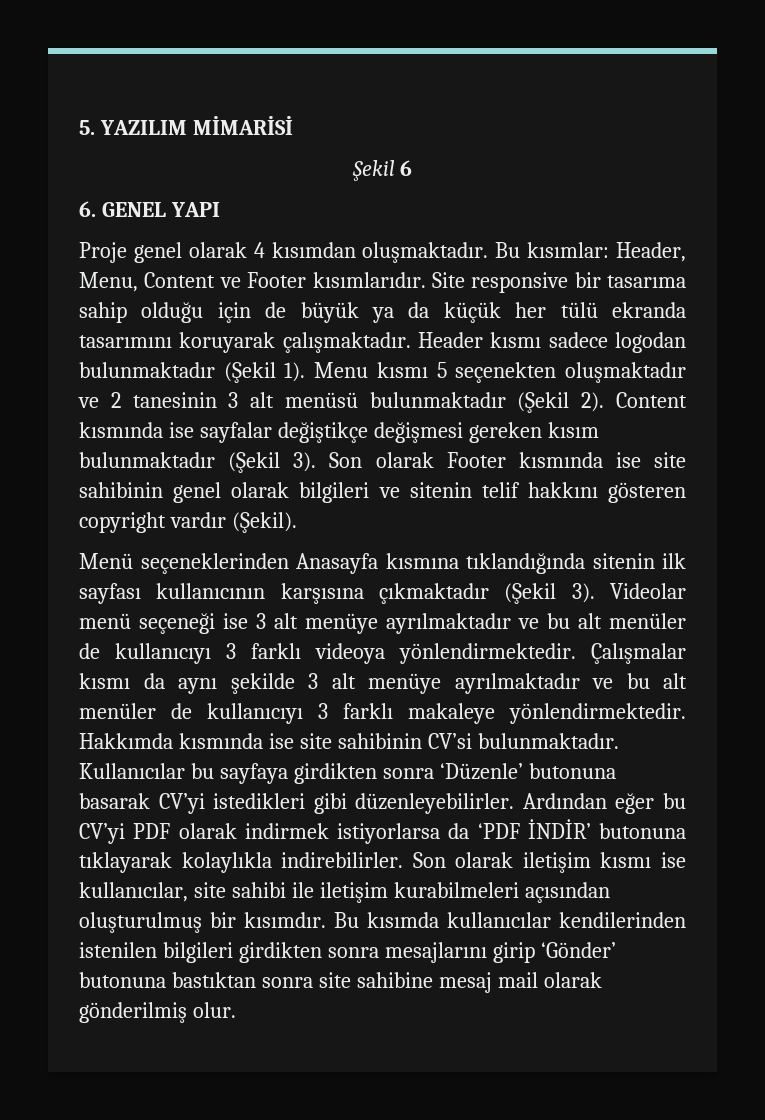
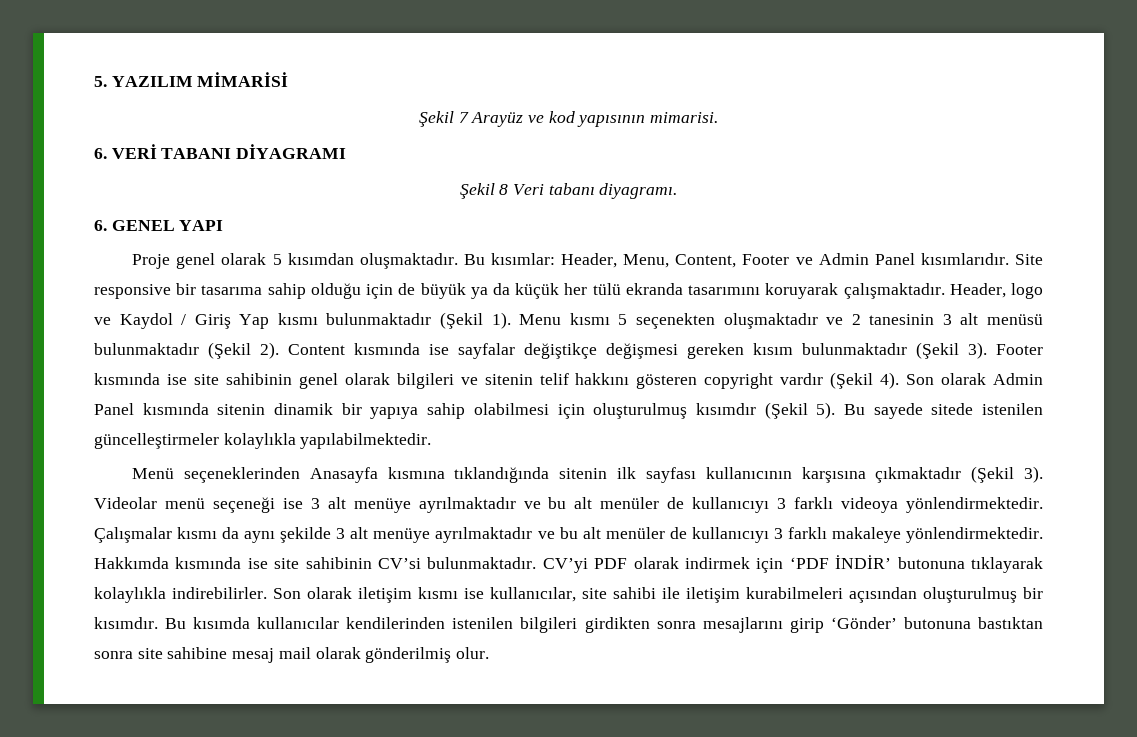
[400,160,413,176] 6 -> [458,111,719,127] [94,144,347,159] [459,183,678,199] 7 Arayüz ve kod yapısının mimarisi. // 6. VERİ TABANI DİYAGRAMI // Şekil 8 Veri tabanı diyagramı.
[253,242,265,258] 4 -> [272,254,282,265] 5
[144,272,307,288] Content ve Footer -> [675,253,915,268] Content, Footer ve Admin Panel
[418,332,686,353] Header kısmı sadece logodan -> [949,283,1043,299] [94,313,318,329] Header, logo ve Kaydol / Giriş Yap kısmı
[329,452,434,468] Son olarak -> (987, 350) none
[231,512,297,533] (Şekil). -> [830,372,1044,389] [94,402,1043,419] [94,433,432,449] (Şekil 4). Son olarak Admin Panel kısmında sitenin dinamik bir yapıya sahip olabilmesi için oluşturulmuş kısımdır (Şekil 5). Bu sayede sitede istenilen güncelleştirmeler kolaylıkla yapılabilmektedir.
[79,763,616,784] [79,793,686,814] Kullanıcılar bu sayfaya girdikten sonra ‘Düzenle’ butonuna basarak CV’yi istedikleri gibi düzenleyebilirler. Ardından eğer bu -> (537, 563) none
[337,823,470,844] istiyorlarsa da -> [756,558,784,573] için

